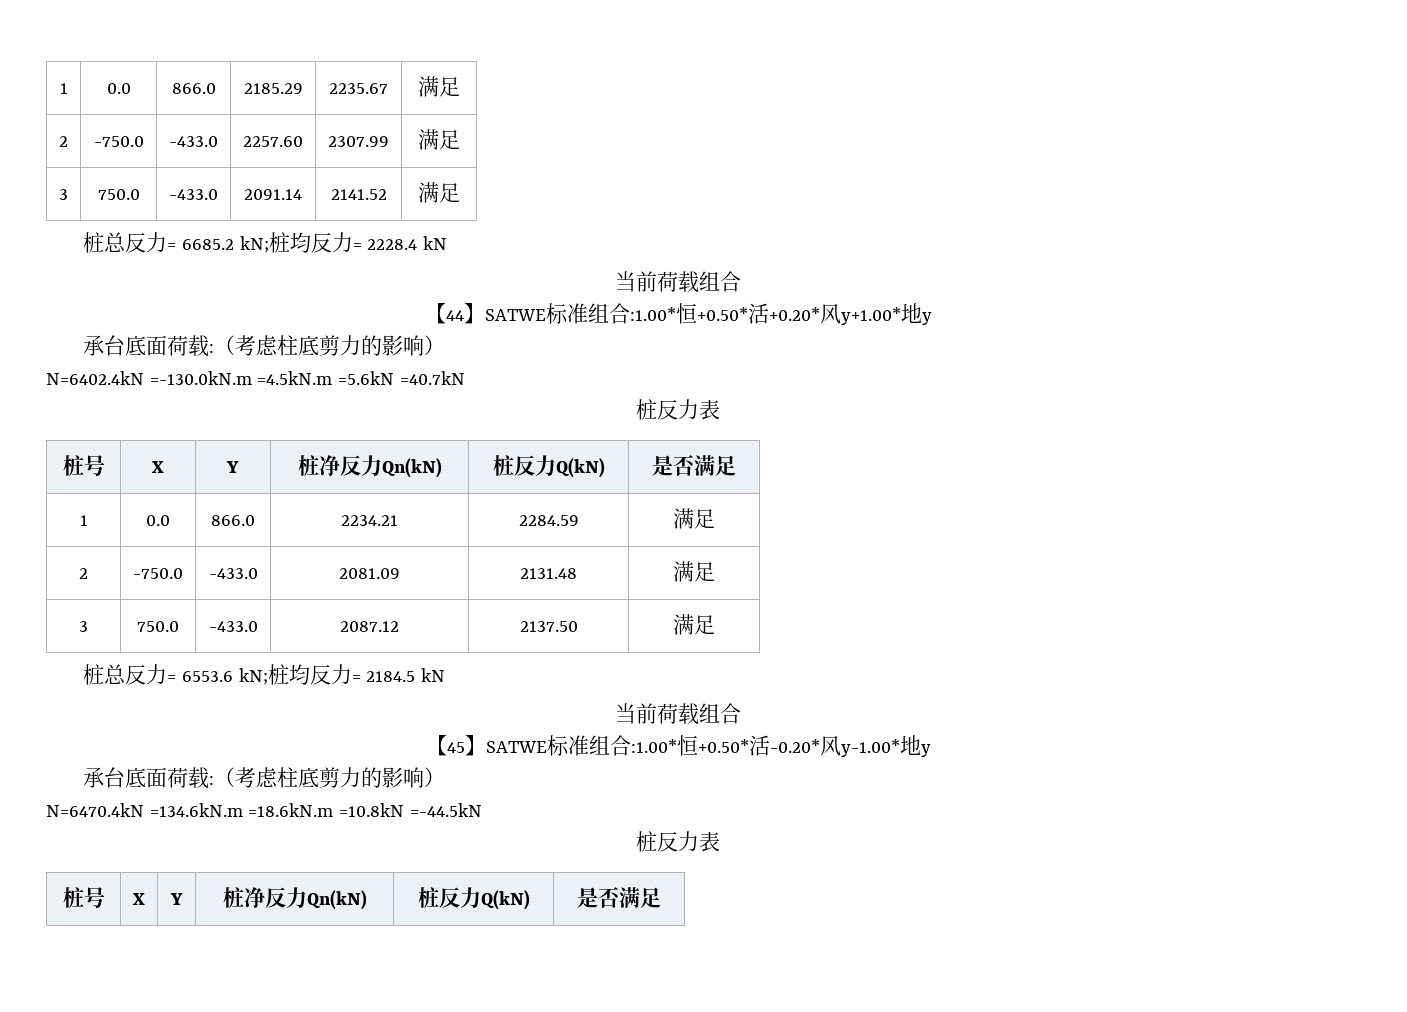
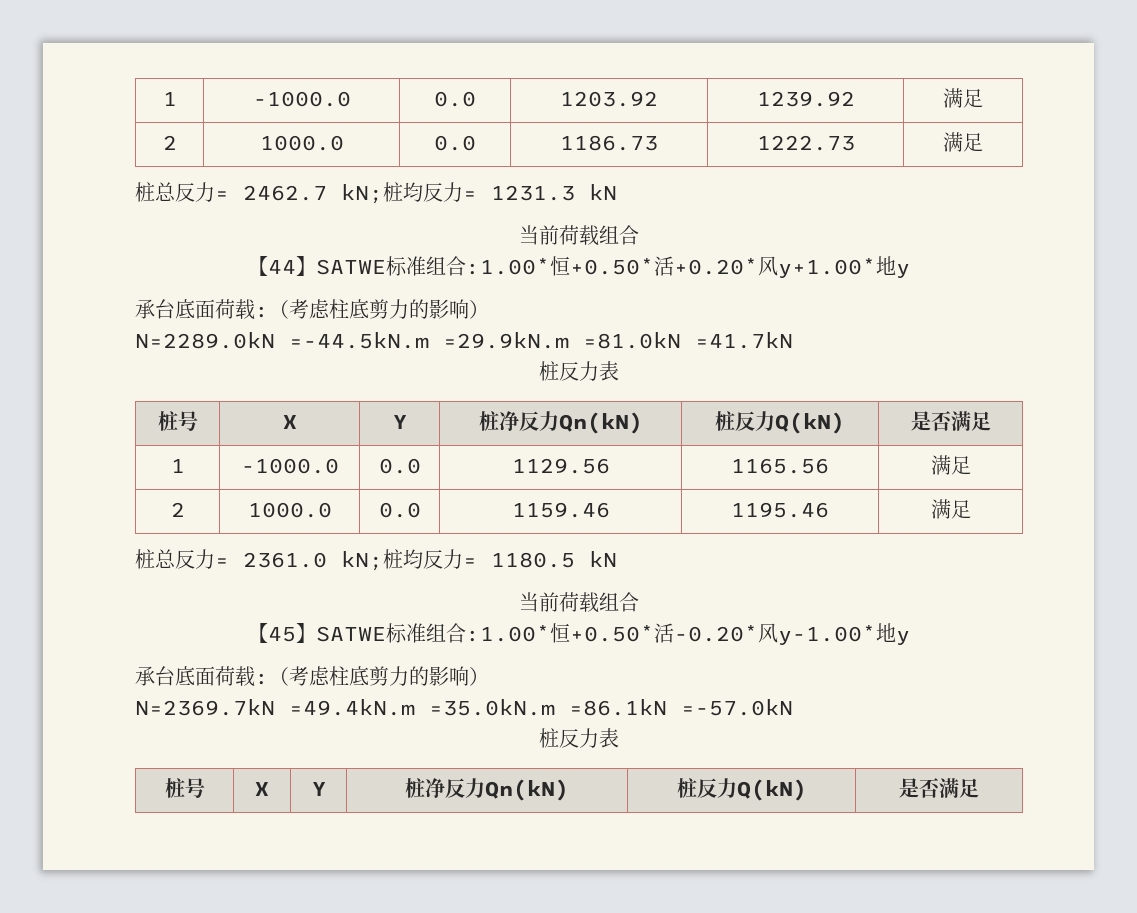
[59,83,68,94] [106,83,131,94] [171,83,216,94] [243,83,303,94] [329,83,388,94] [418,76,460,97] [59,136,68,147] [93,136,144,147] [169,136,218,147] [243,136,303,147] [328,136,389,147] [418,129,460,150] [59,189,68,200] [97,189,140,200] [169,189,218,200] [244,189,302,200] [330,189,387,200] [418,182,460,203] [83,232,418,253] 1 | 0.0 | 866.0 | 2185.29 | 2235.67 | 满足 // 2 | -750.0 | -433.0 | 2257.60 | 2307.99 | 满足 // 3 | 750.0 | -433.0 | 2091.14 | 2141.52 | 满足 // 桩总反力= 6685.2 kN;桩均反力= 2228.4 -> [162,92,177,106] [252,91,351,107] [434,91,476,107] [560,91,658,107] [756,91,855,107] [943,88,983,108] [162,135,177,150] [259,135,344,151] [434,135,476,151] [560,135,658,151] [756,135,855,151] [943,132,983,152] [135,182,575,204] 1 | -1000.0 | 0.0 | 1203.92 | 1239.92 | 满足 // 2 | 1000.0 | 0.0 | 1186.73 | 1222.73 | 满足 // 桩总反力= 2462.7 kN;桩均反力= 1231.3
[46,371,465,385] N=6402.4kN =-130.0kN.m =4.5kN.m =5.6kN =40.7kN -> [135,332,793,349] N=2289.0kN =-44.5kN.m =29.9kN.m =81.0kN =41.7kN
[146,515,170,526] [211,515,255,526] [341,515,398,526] [518,515,579,526] [673,508,715,529] [79,568,88,579] [133,568,183,579] [208,568,258,579] [339,568,400,579] [520,568,577,579] [673,561,715,582] [79,621,88,632] [137,621,179,632] [208,621,258,632] [340,621,399,632] [519,621,578,632] [673,614,715,635] [83,664,416,685] | 0.0 | 866.0 | 2234.21 | 2284.59 | 满足 // 2 | -750.0 | -433.0 | 2081.09 | 2131.48 | 满足 // 3 | 750.0 | -433.0 | 2087.12 | 2137.50 | 满足 // 桩总反力= 6553.6 kN;桩均反力= 2184.5 -> [240,458,339,474] [378,458,421,474] [511,458,610,474] [731,458,829,474] [930,455,971,475] [170,502,185,517] [247,502,332,518] [378,502,421,518] [511,502,610,518] [731,502,829,518] [930,499,971,519] [135,549,575,571] | -1000.0 | 0.0 | 1129.56 | 1165.56 | 满足 // 2 | 1000.0 | 0.0 | 1159.46 | 1195.46 | 满足 // 桩总反力= 2361.0 kN;桩均反力= 1180.5
[46,803,482,817] N=6470.4kN =134.6kN.m =18.6kN.m =10.8kN =-44.5kN -> [135,699,793,716] N=2369.7kN =49.4kN.m =35.0kN.m =86.1kN =-57.0kN

